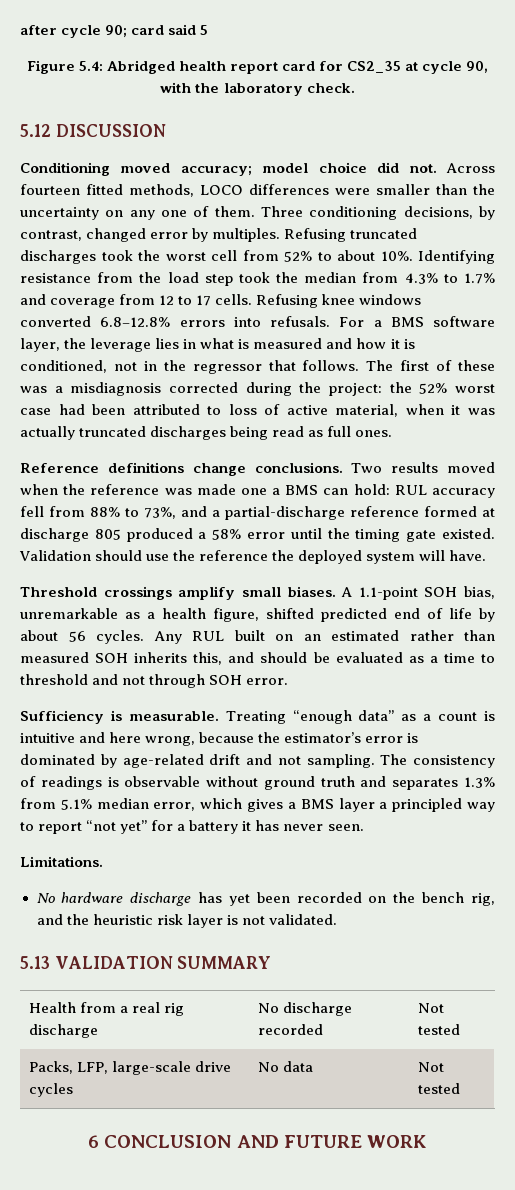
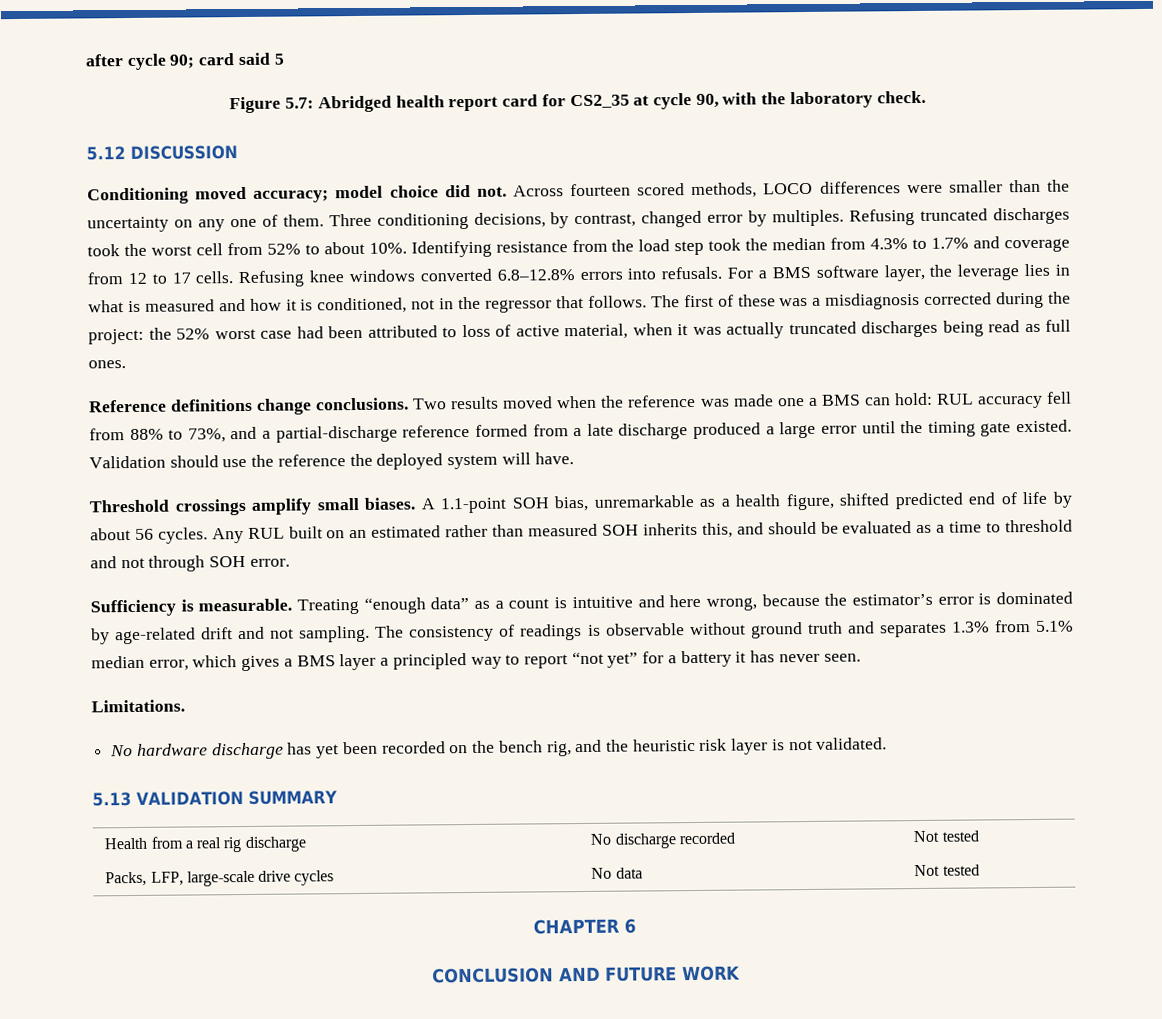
[78,61,103,71] 5.4: -> [285,97,315,109] 5.7:
[86,184,123,195] fitted -> [637,183,686,196] scored
[482,508,495,517] [20,528,121,542] at discharge 805 -> [532,423,689,440] from a late discharge
[212,529,242,540] 58% -> [779,421,817,439] large
(460, 1088) none -> [533,918,620,935] CHAPTER
(100, 1141) none -> (636, 926) //

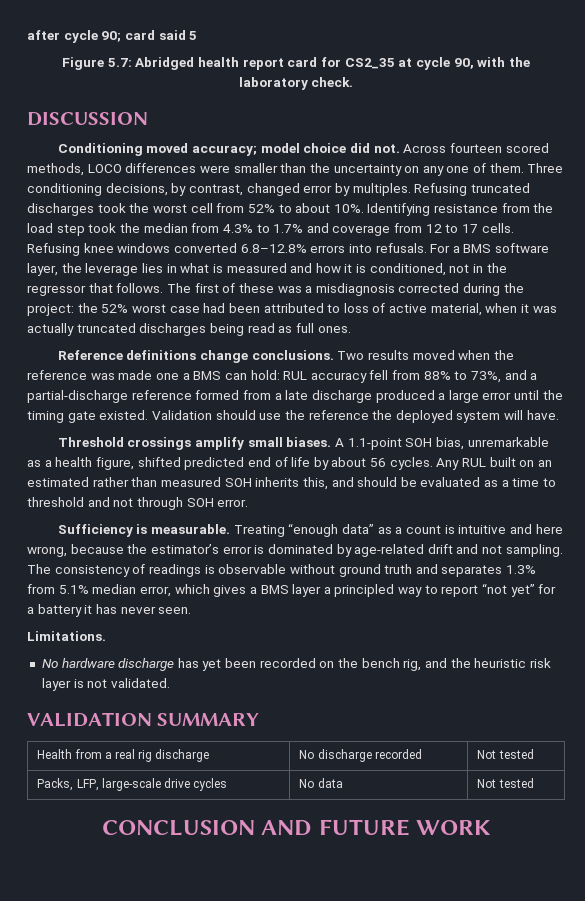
[86,146,126,161] 5.12 -> (354, 82) none
[92,792,132,807] 5.13 -> (170, 683) none
[533,918,636,935] // CHAPTER 6 -> (534, 783) none

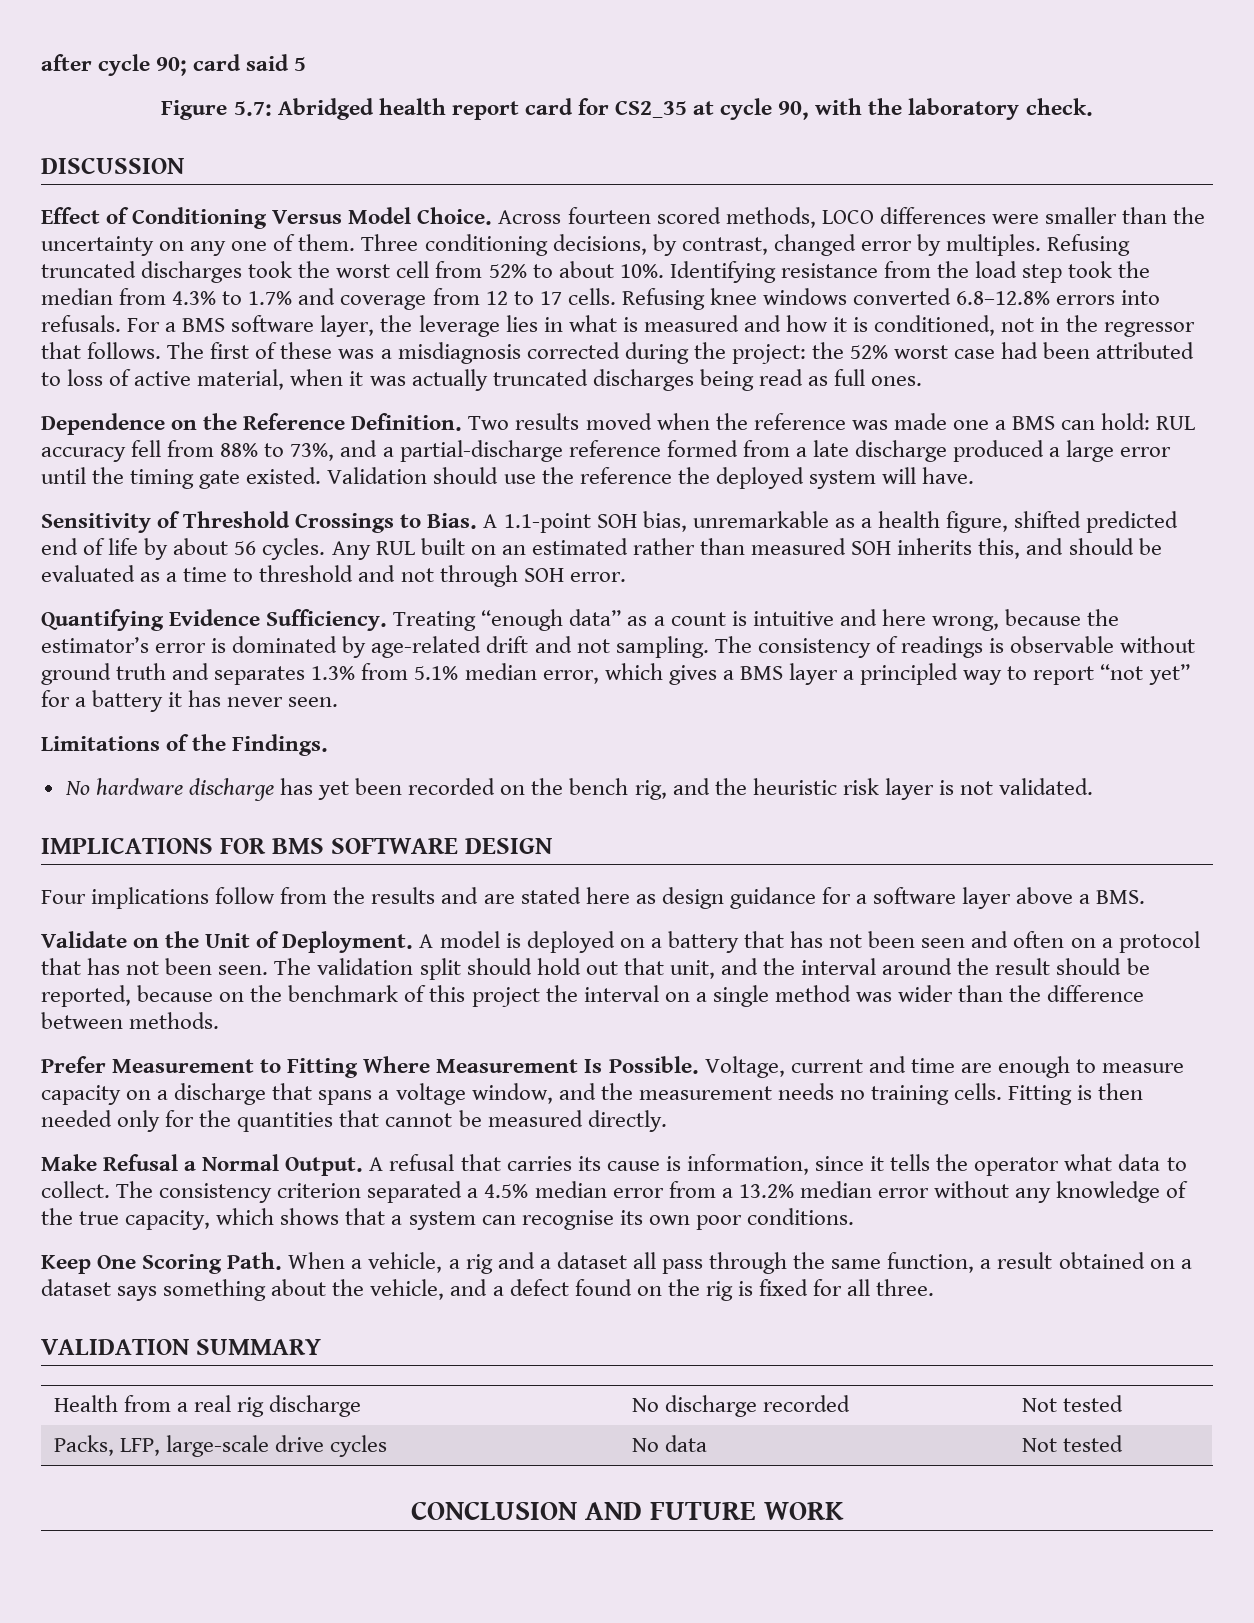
[57,143,400,156] Conditioning moved accuracy; model choice did not. -> [41,207,493,229] Effect of Conditioning Versus Model Choice.
[57,350,334,363] Reference definitions change conclusions. -> [41,413,463,435] Dependence on the Reference Definition.
[57,437,332,450] Threshold crossings amplify small biases. -> [41,511,478,533] Sensitivity of Threshold Crossings to Bias.
[57,524,231,537] Sufficiency is measurable. -> [41,609,388,631] Quantifying Evidence Sufficiency.
[27,631,106,641] Limitations. -> [41,734,329,756] Limitations of the Findings.
(170, 683) none -> [41,837,553,854] [41,887,1146,909] [41,931,1200,953] [41,958,1150,980] [41,985,1145,1007] [41,1012,220,1029] [41,1056,1185,1078] [41,1083,1144,1105] [41,1110,667,1132] [41,1154,1187,1176] [41,1181,1189,1203] [41,1208,854,1230] [41,1252,1192,1274] [41,1279,935,1301] // IMPLICATIONS FOR BMS SOFTWARE DESIGN // Four implications follow from the results and are stated here as design guidance for a software layer above a BMS. // Validate on the Unit of Deployment. A model is deployed on a battery that has not been seen and often on a protocol that has not been seen. The validation split should hold out that unit, and the interval around the result should be reported, because on the benchmark of this project the interval on a single method was wider than the difference between methods. // Prefer Measurement to Fitting Where Measurement Is Possible. Voltage, current and time are enough to measure capacity on a discharge that spans a voltage window, and the measurement needs no training cells. Fitting is then needed only for the quantities that cannot be measured directly. // Make Refusal a Normal Output. A refusal that carries its cause is information, since it tells the operator what data to collect. The consistency criterion separated a 4.5% median error from a 13.2% median error without any knowledge of the true capacity, which shows that a system can recognise its own poor conditions. // Keep One Scoring Path. When a vehicle, a rig and a dataset all pass through the same function, a result obtained on a dataset says something about the vehicle, and a defect found on the rig is fixed for all three.

